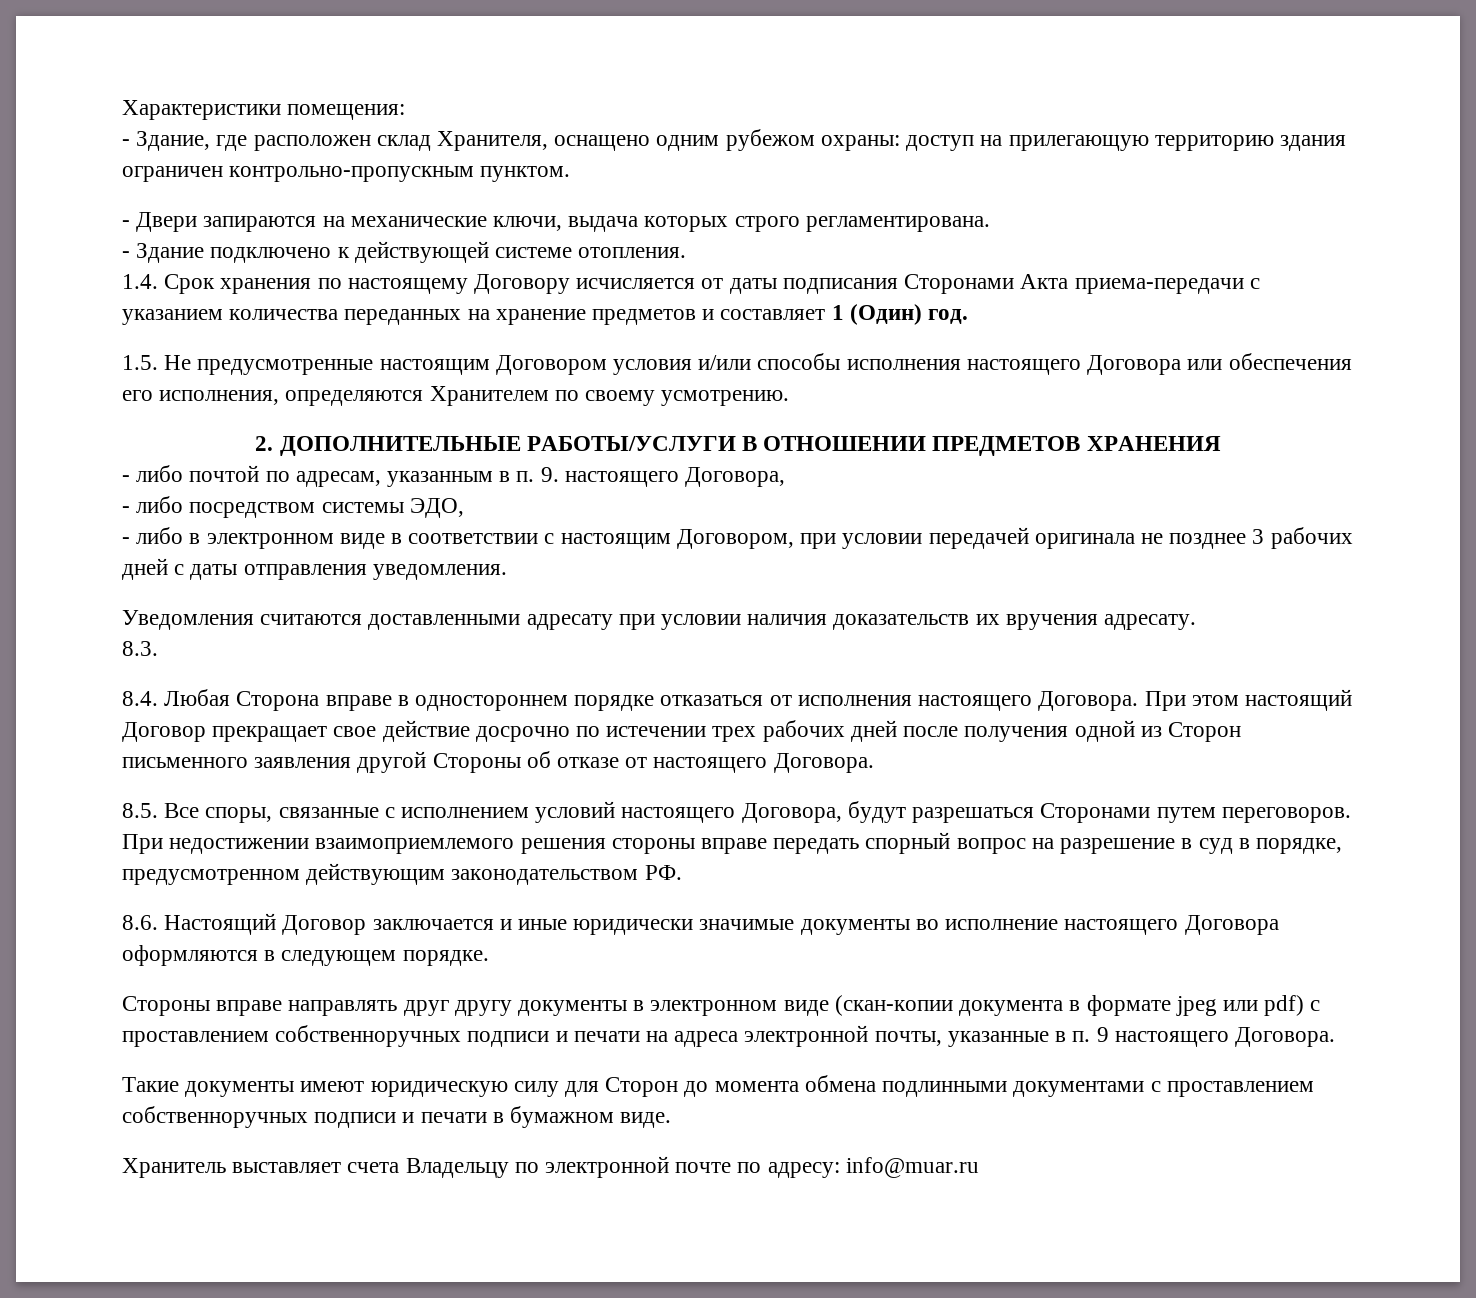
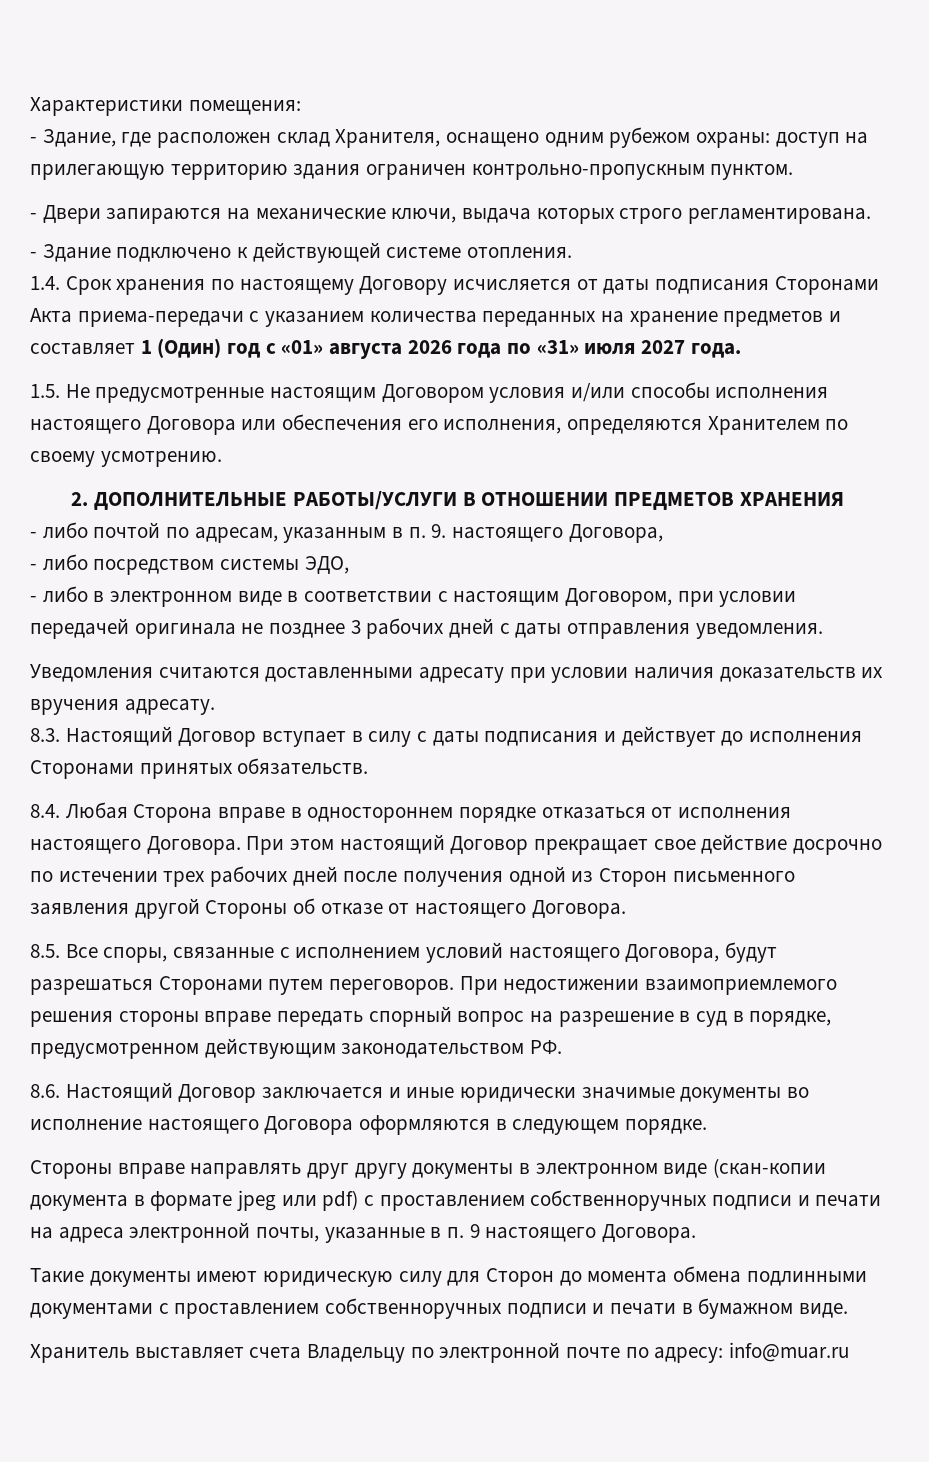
[928,309,969,324] год. -> [227,340,741,359] год с «01» августа 2026 года по «31» июля 2027 года.
(158, 648) none -> [65,726,863,747] [30,758,369,779] Настоящий Договор вступает в силу с даты подписания и действует до исполнения Сторонами принятых обязательств.

